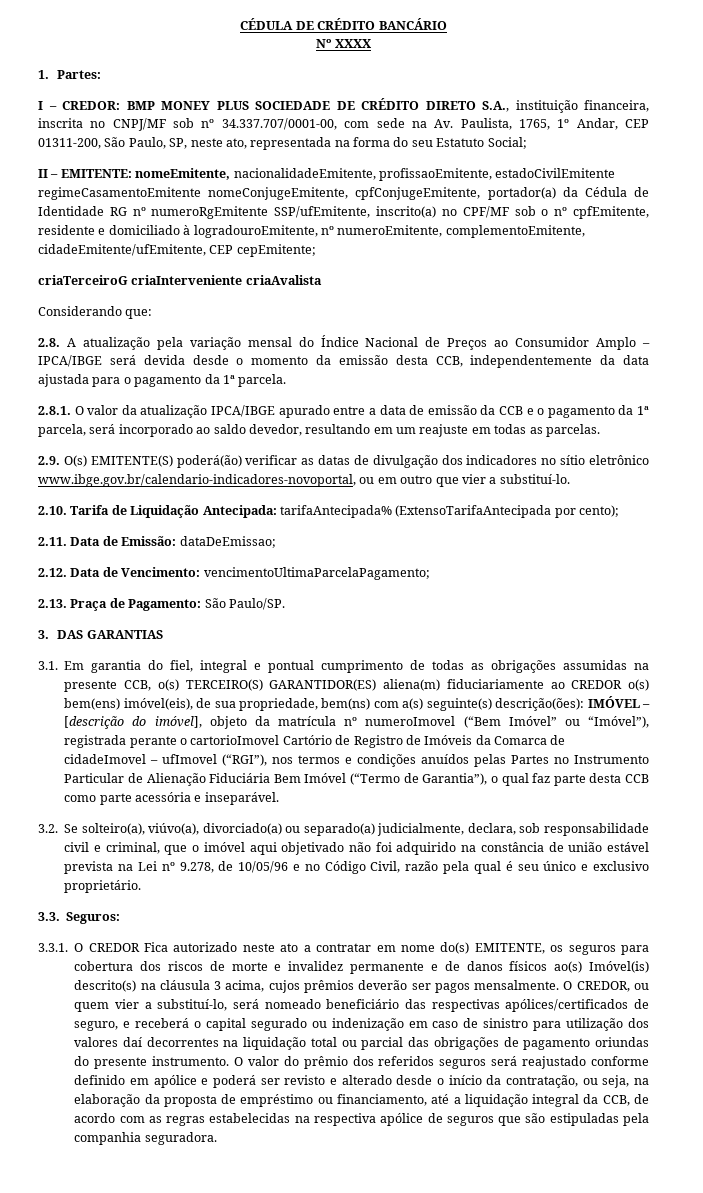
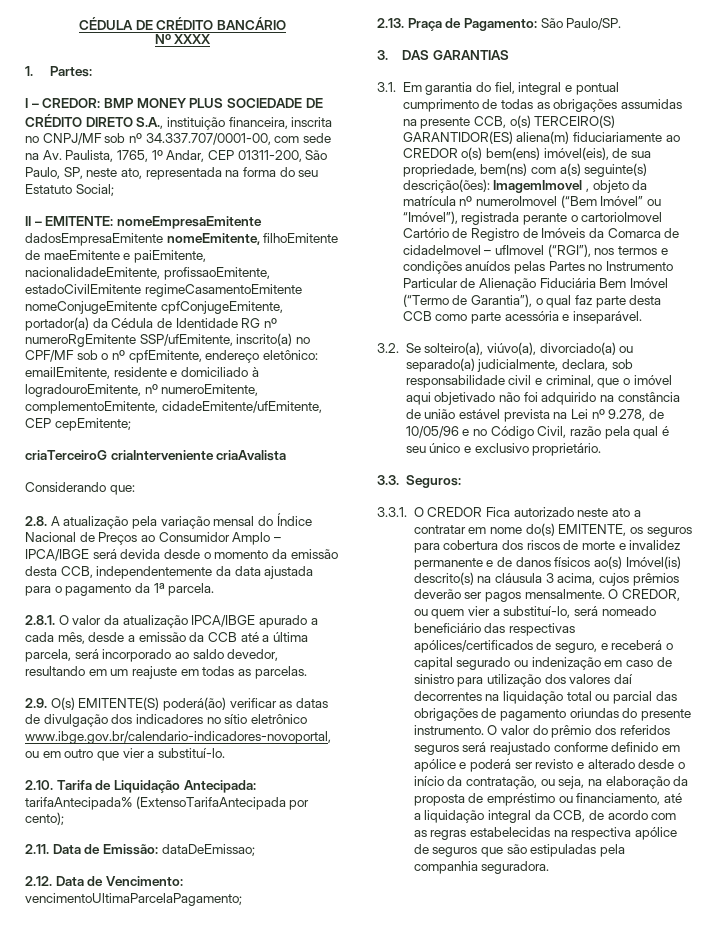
[135,168,231,180] nomeEmitente, -> [116,216,262,229] [25,233,339,246] [25,250,206,263] nomeEmpresaEmitente dadosEmpresaEmitente nomeEmitente, filhoEmitente de maeEmitente e paiEmitente,
[208,187,349,200] nomeConjugeEmitente, -> [25,301,157,314] nomeConjugeEmitente
(649, 212) none -> [205,350,318,363] [25,367,110,379] endereço eletônico: emailEmitente,
[333,405,649,418] entre a data de emissão da CCB e o pagamento da 1ª -> [310,618,318,625] [25,632,308,644] a cada mês, desde a emissão da CCB até a última
[587,696,650,708] [64,716,202,729] IMÓVEL – [descrição do imóvel], -> [493,180,590,193] ImagemImovel ,

